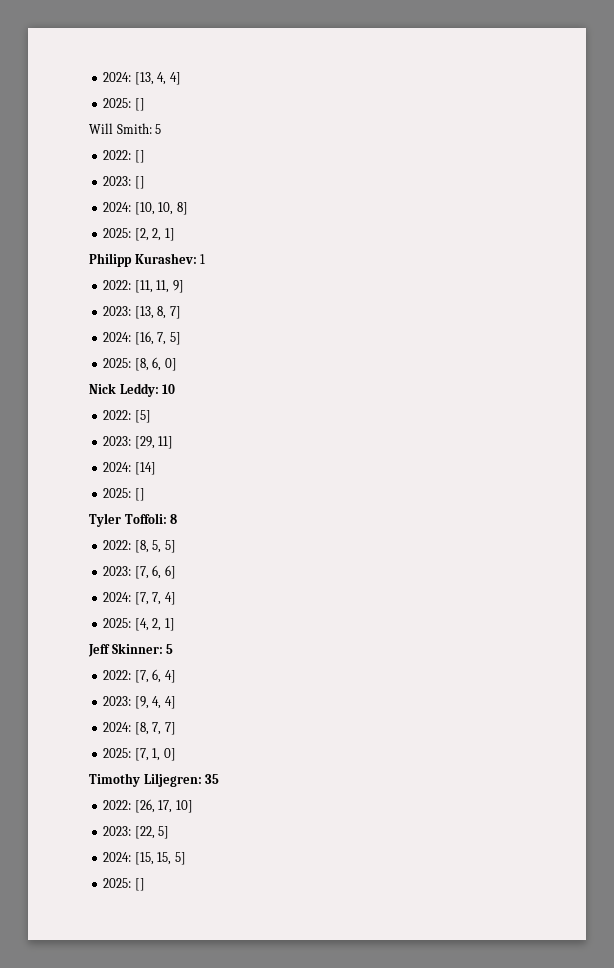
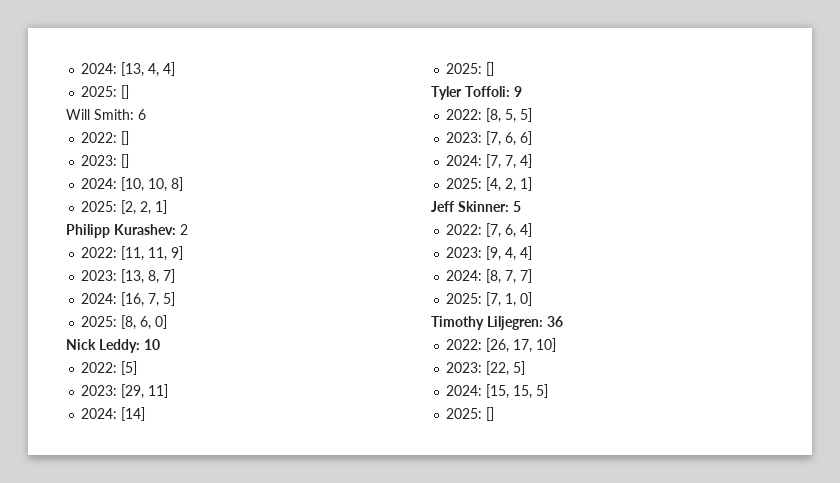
[155,124,162,134] 5 -> [138,109,146,120] 6
[200,254,206,264] 1 -> [180,224,188,235] 2
[170,514,178,524] 8 -> [514,86,522,97] 9
[205,774,220,784] 35 -> [547,316,563,327] 36

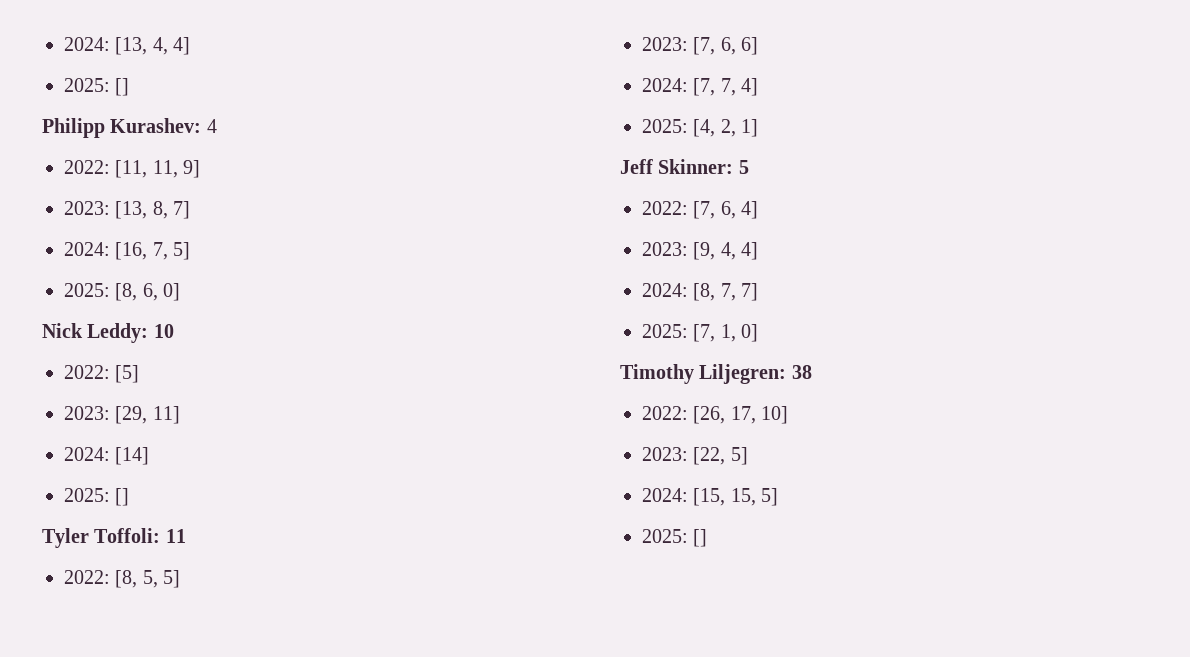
[66,109,146,120] [81,131,130,145] [81,154,130,168] [81,177,184,192] [81,200,168,215] // Will Smith: 6 // 2022: [] // 2023: [] // 2024: [10, 10, 8] // 2025: [2, 2, 1] -> (130, 87) none
[180,224,188,235] 2 -> [206,119,217,133] 4
[514,86,522,97] 9 -> [165,529,186,543] 11
[547,316,563,327] 36 -> [791,365,812,379] 38

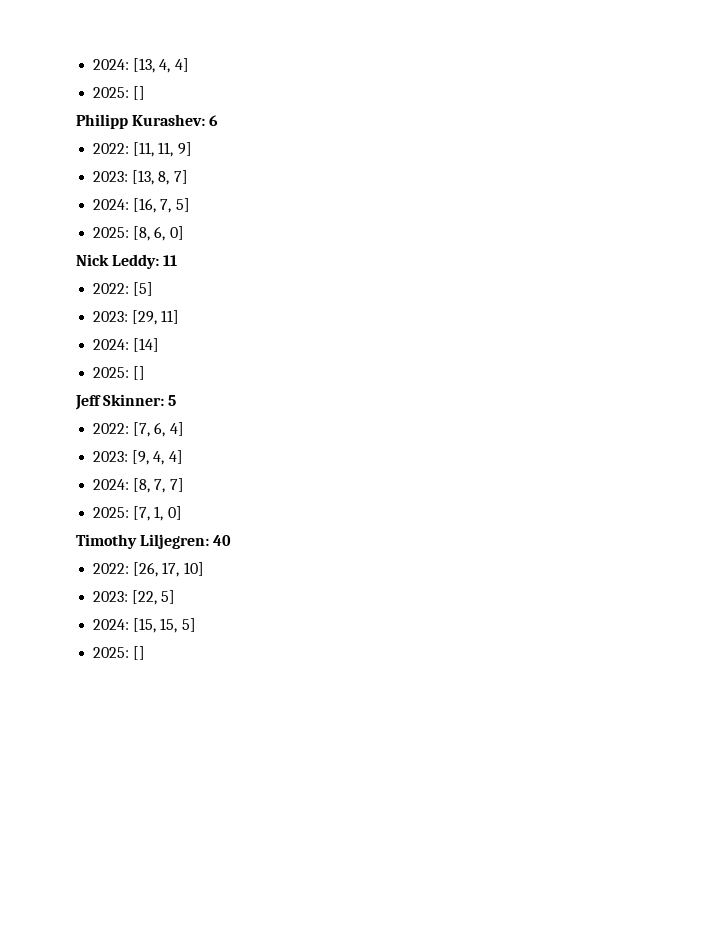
[206,119,217,133] 4 -> [209,115,219,126] 6
[153,324,174,338] 10 -> [163,255,178,266] 11
[42,528,186,548] [64,570,181,588] [642,37,759,55] [642,78,759,96] [642,119,759,137] // Tyler Toffoli: 11 // 2022: [8, 5, 5] // 2023: [7, 6, 6] // 2024: [7, 7, 4] // 2025: [4, 2, 1] -> (146, 373) none
[791,365,812,379] 38 -> [213,535,232,546] 40

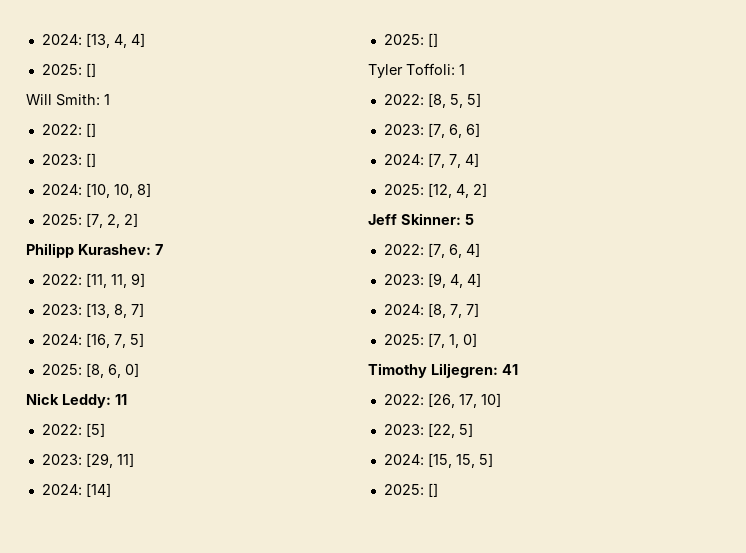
(146, 93) none -> [26,94,110,106] [41,123,96,137] [41,153,96,167] [41,183,151,198] [41,213,138,228] // Will Smith: 1 // 2022: [] // 2023: [] // 2024: [10, 10, 8] // 2025: [7, 2, 2]
[209,115,219,126] 6 -> [155,244,163,255] 7
(146, 373) none -> [368,63,465,78] [383,93,481,108] [383,123,480,138] [383,153,479,168] [383,183,487,198] // Tyler Toffoli: 1 // 2022: [8, 5, 5] // 2023: [7, 6, 6] // 2024: [7, 7, 4] // 2025: [12, 4, 2]
[213,535,232,546] 40 -> [502,364,518,375] 41

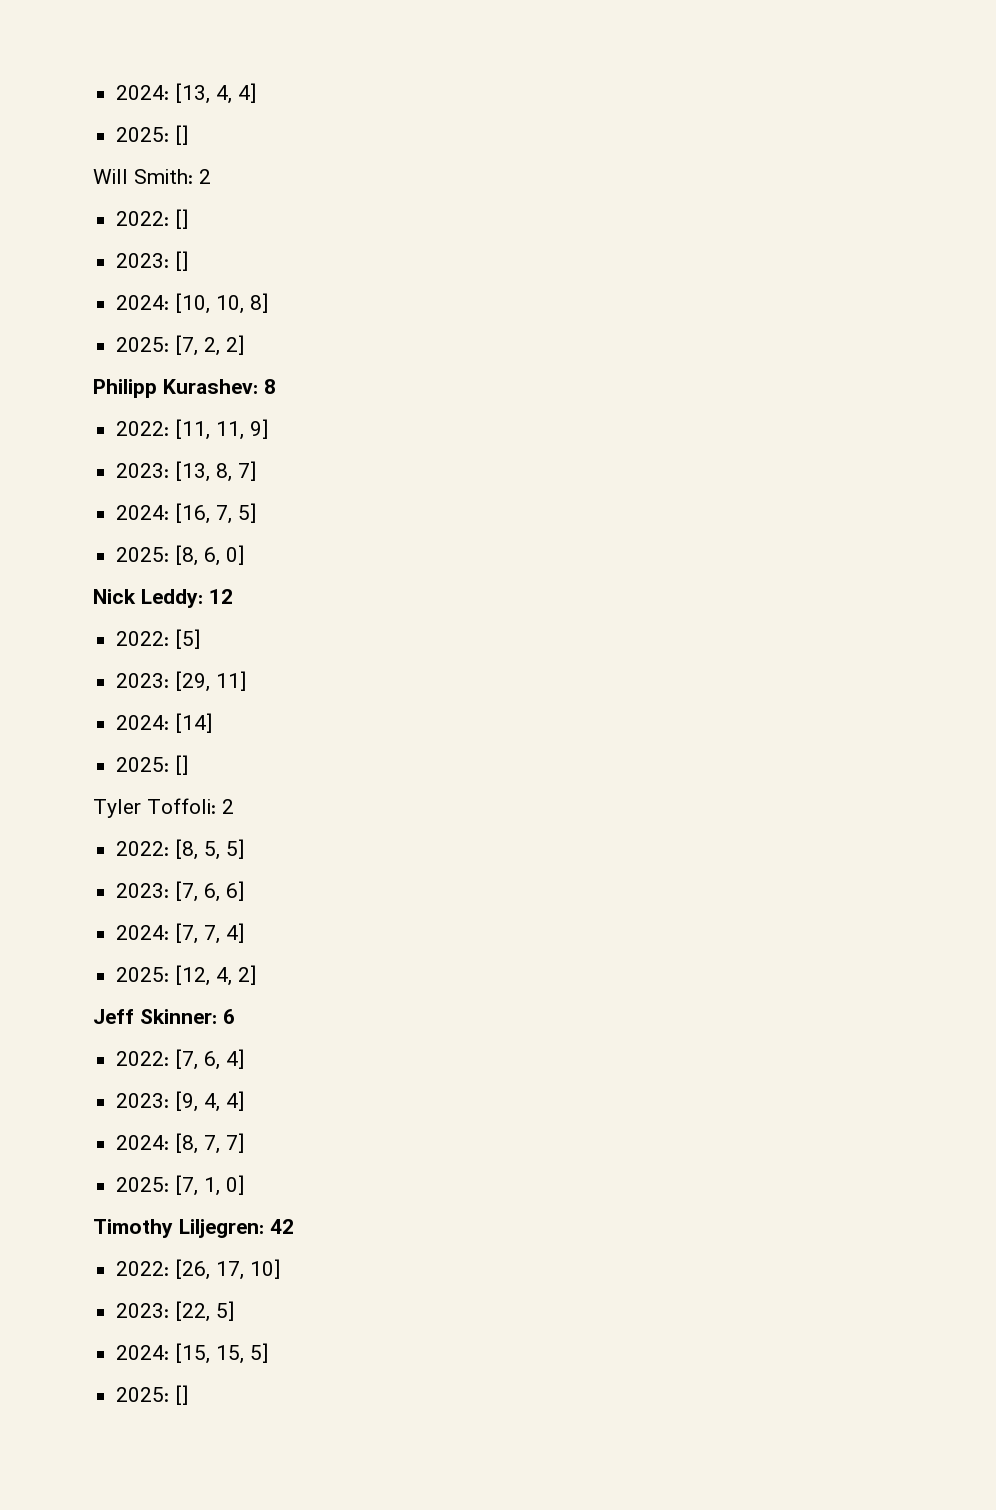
[104,94,110,105] 1 -> [199,169,211,184] 2
[155,244,163,255] 7 -> [264,379,276,394] 8
[115,394,127,405] 11 -> [209,589,233,604] 12
[459,64,465,75] 1 -> [222,799,234,814] 2
[465,214,474,225] 5 -> [223,1009,235,1024] 6
[502,364,518,375] 41 -> [270,1219,294,1234] 42

